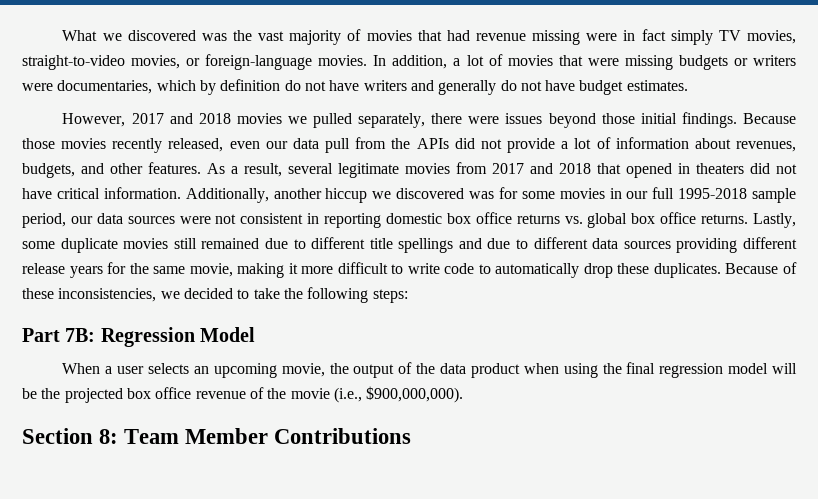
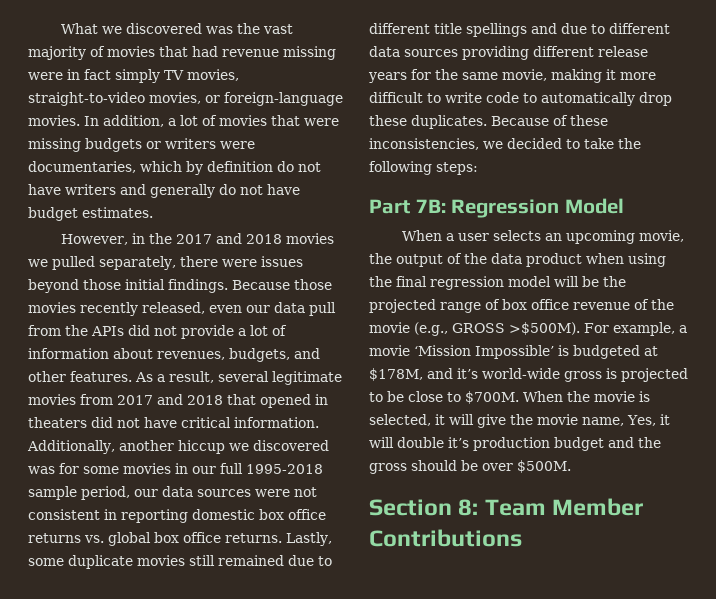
(126, 120) none -> [131,233,172,244] in the
(123, 395) none -> [440,299,500,313] range of
[333,386,464,403] (i.e., $900,000,000). -> [414,322,687,336] [369,345,658,359] [369,368,688,382] [369,391,650,404] [369,414,670,428] [369,437,661,451] [369,460,571,474] (e.g., GROSS >$500M). For example, a movie ‘Mission Impossible’ is budgeted at $178M, and it’s world-wide gross is projected to be close to $700M. When the movie is selected, it will give the movie name, Yes, it will double it’s production budget and the gross should be over $500M.

